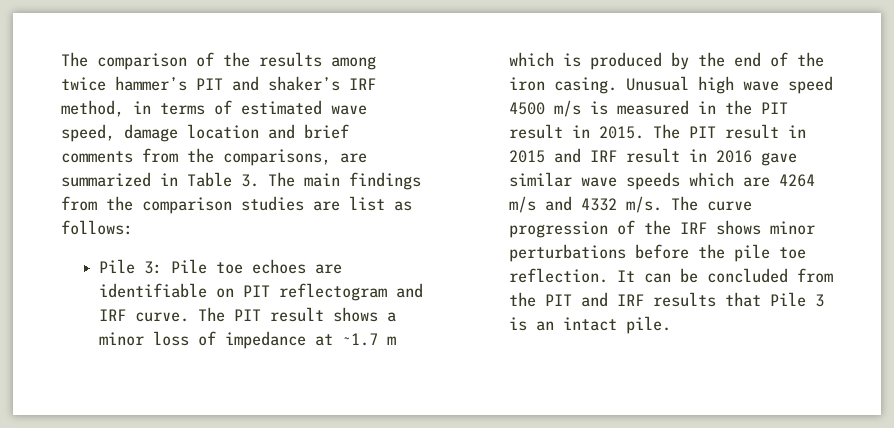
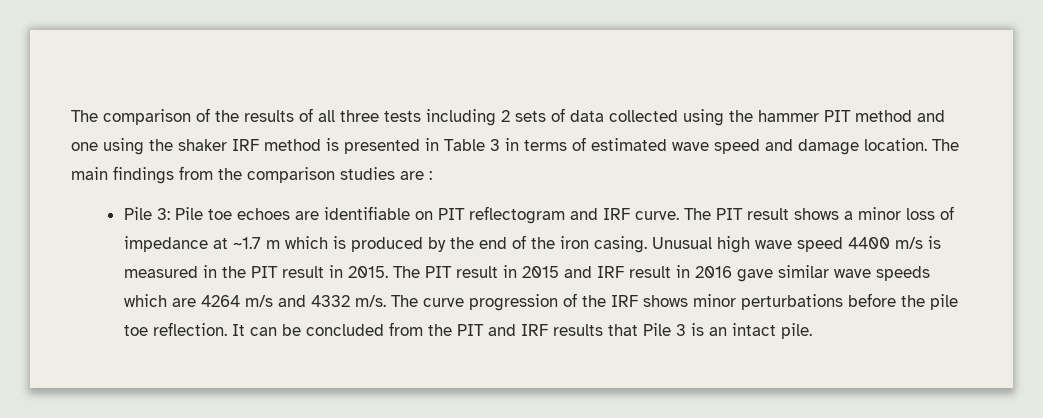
[331,56,376,70] [61,76,376,91] [61,100,124,117] among twice hammer’s PIT and shaker’s IRF method, -> [299,108,945,126] [71,138,500,155] of all three tests including 2 sets of data collected using the hammer PIT method and one using the shaker IRF method is presented in Table 3
[61,124,349,142] [61,148,367,166] [61,172,259,187] speed, damage location and brief comments from the comparisons, are summarized in Table 3. -> [714,138,927,155] speed and damage location.
[349,196,412,211] [61,220,133,235] list as follows: -> [429,171,432,180] :
[508,102,545,115] 4500 -> [847,237,890,249] 4400

